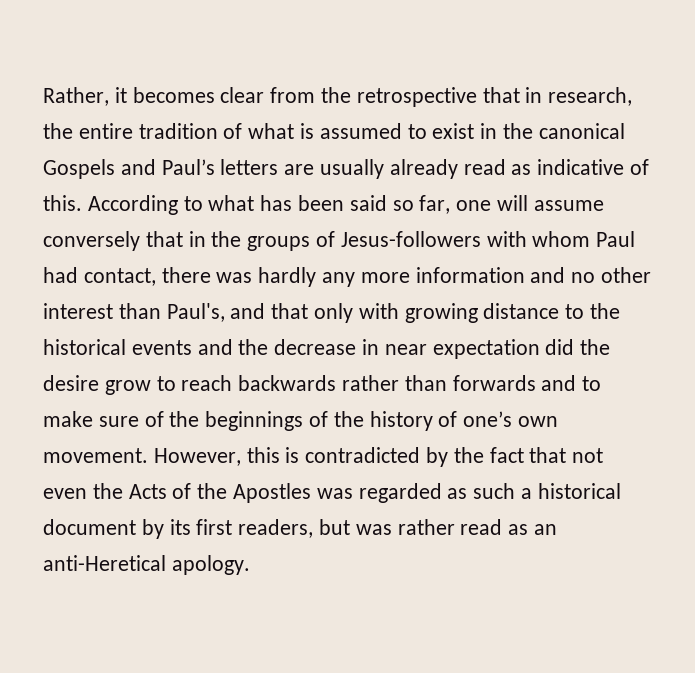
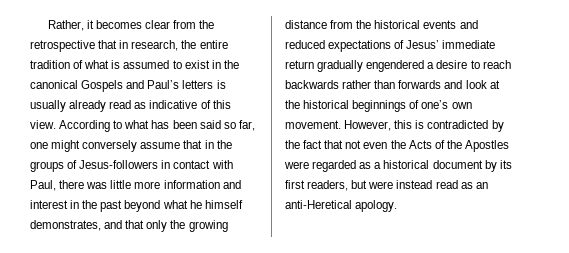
[284,164,315,175] are -> [216,80,226,89] is
[43,195,82,211] this. -> [212,100,231,109] [30,120,56,129] this view.
[497,195,604,211] [43,231,140,251] will assume conversely -> [51,140,181,152] might conversely assume
[486,231,636,247] [43,267,652,287] [43,303,225,322] with whom Paul had contact, there was hardly any more information and no other interest than Paul's, -> [161,160,233,169] [30,180,241,191] [30,200,243,212] [30,220,101,231] in contact with Paul, there was little more information and interest in the past beyond what he himself demonstrates,
[358,303,399,319] with -> [170,220,186,229] the
[565,304,585,319] to -> [330,20,354,29] from
[238,339,611,359] [43,375,151,395] the decrease in near expectation did the desire grow -> [285,40,496,52] [285,60,468,72] reduced expectations of Jesus’ immediate return gradually engendered a desire
[582,376,602,391] [43,411,433,431] to make sure of the beginnings of the history -> [465,80,500,89] [285,100,407,112] look at the historical beginnings
[316,488,353,499] was -> [284,161,309,169] were
[473,483,516,499] such -> (372, 165) none
[355,519,455,535] was rather -> [368,180,433,189] were instead

